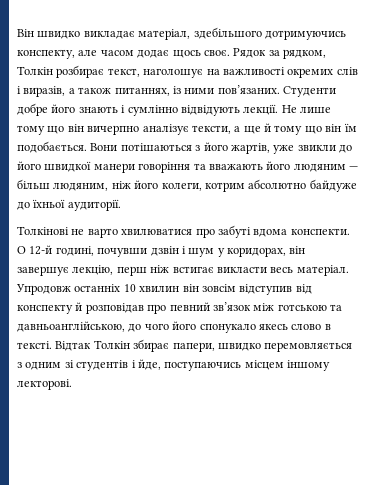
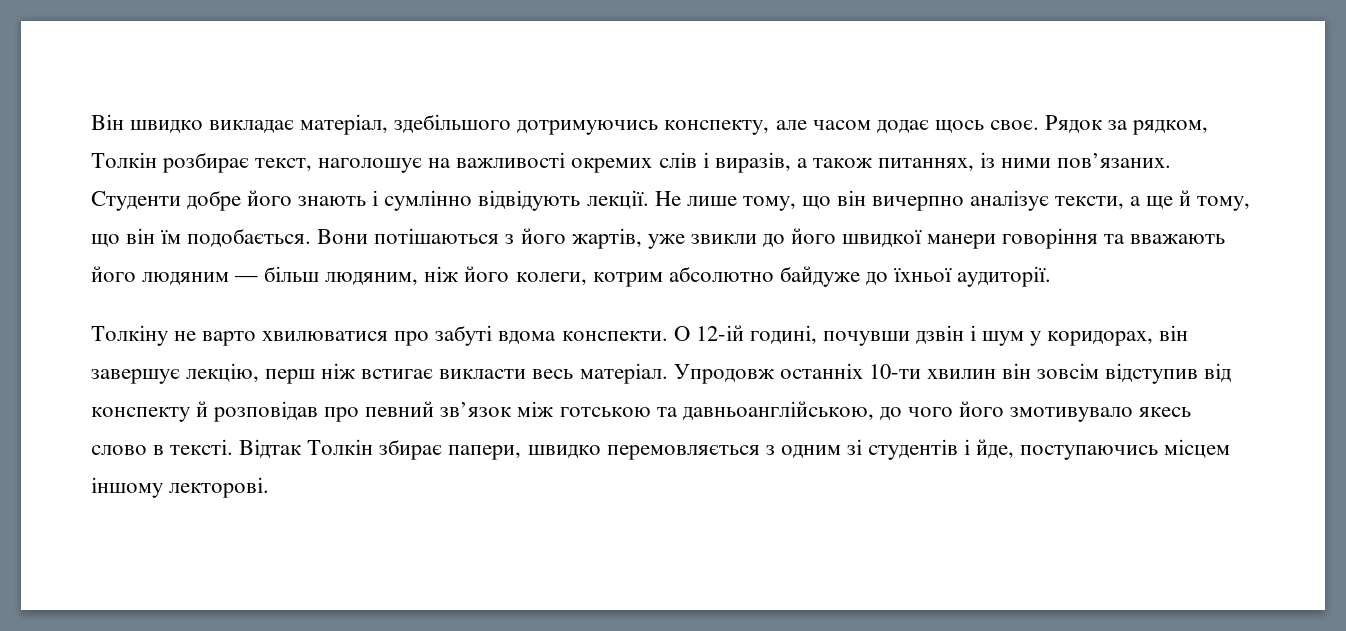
[17,125,45,135] тому -> [742,196,796,211] тому,
[274,125,303,135] тому -> [1197,196,1251,211] тому,
[17,226,69,235] Толкінові -> [91,325,168,346] Толкіну
[29,245,53,255] 12-й -> [695,325,744,341] 12-ій
[123,284,136,292] 10 -> [868,364,921,379] 10-ти
[199,324,256,333] спонукало -> [1009,407,1133,422] змотивувало

